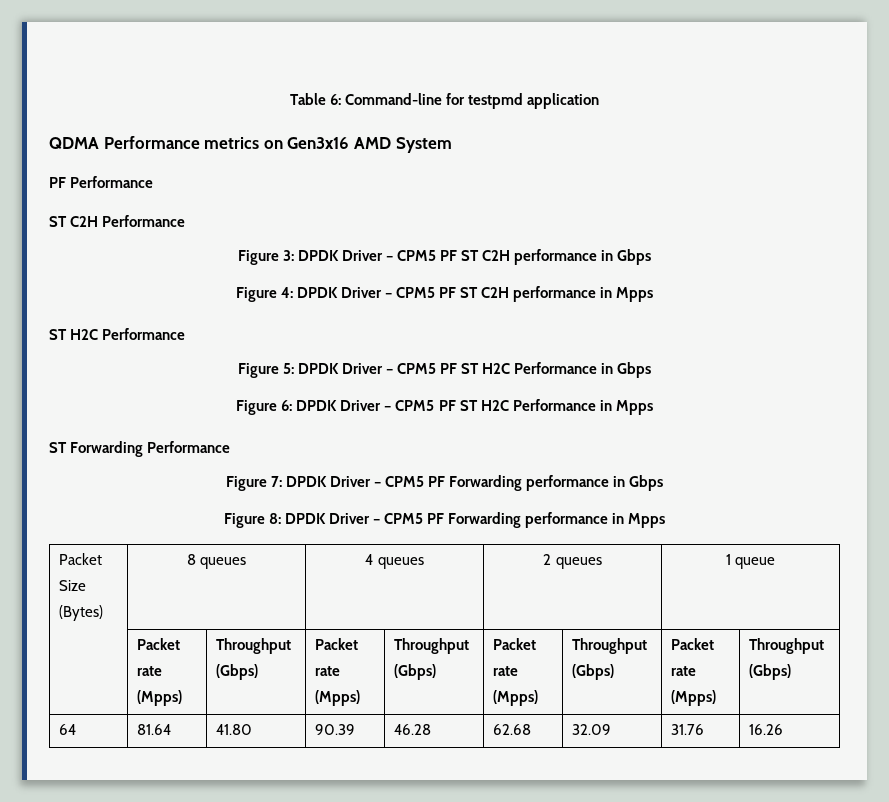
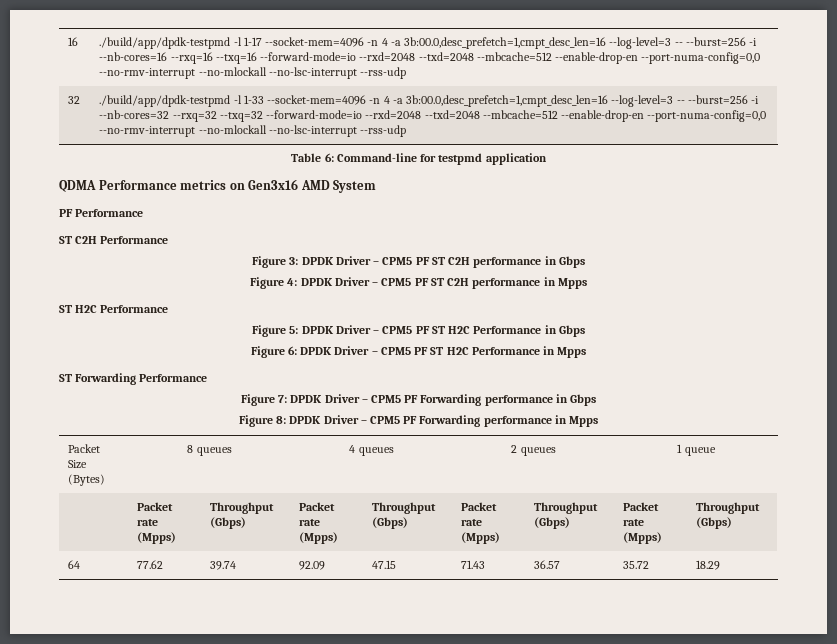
(289, 99) none -> [68,37,79,46] [99,37,758,49] [99,52,761,64] [99,67,407,79] [68,96,81,104] [99,95,760,107] [99,110,767,122] [99,125,407,137] 16 | ./build/app/dpdk-testpmd -l 1-17 --socket-mem=4096 -n 4 -a 3b:00.0,desc_prefetch=1,cmpt_desc_len=16 --log-level=3 -- --burst=256 -i --nb-cores=16 --rxq=16 --txq=16 --forward-mode=io --rxd=2048 --txd=2048 --mbcache=512 --enable-drop-en --port-numa-config=0,0 --no-rmv-interrupt --no-mlockall --no-lsc-interrupt --rss-udp // 32 | ./build/app/dpdk-testpmd -l 1-33 --socket-mem=4096 -n 4 -a 3b:00.0,desc_prefetch=1,cmpt_desc_len=16 --log-level=3 -- --burst=256 -i --nb-cores=32 --rxq=32 --txq=32 --forward-mode=io --rxd=2048 --txd=2048 --mbcache=512 --enable-drop-en --port-numa-config=0,0 --no-rmv-interrupt --no-mlockall --no-lsc-interrupt --rss-udp //
[136,724,171,735] [215,724,252,735] [314,724,355,735] [393,724,431,735] [492,724,531,735] [571,724,611,735] [670,724,704,735] [748,724,783,735] 81.64 | 41.80 | 90.39 | 46.28 | 62.68 | 32.09 | 31.76 | 16.26 -> [137,560,164,569] [210,561,237,570] [299,561,326,570] [372,560,397,569] [461,560,486,569] [534,560,561,569] [623,561,650,569] [696,560,721,570] 77.62 | 39.74 | 92.09 | 47.15 | 71.43 | 36.57 | 35.72 | 18.29

